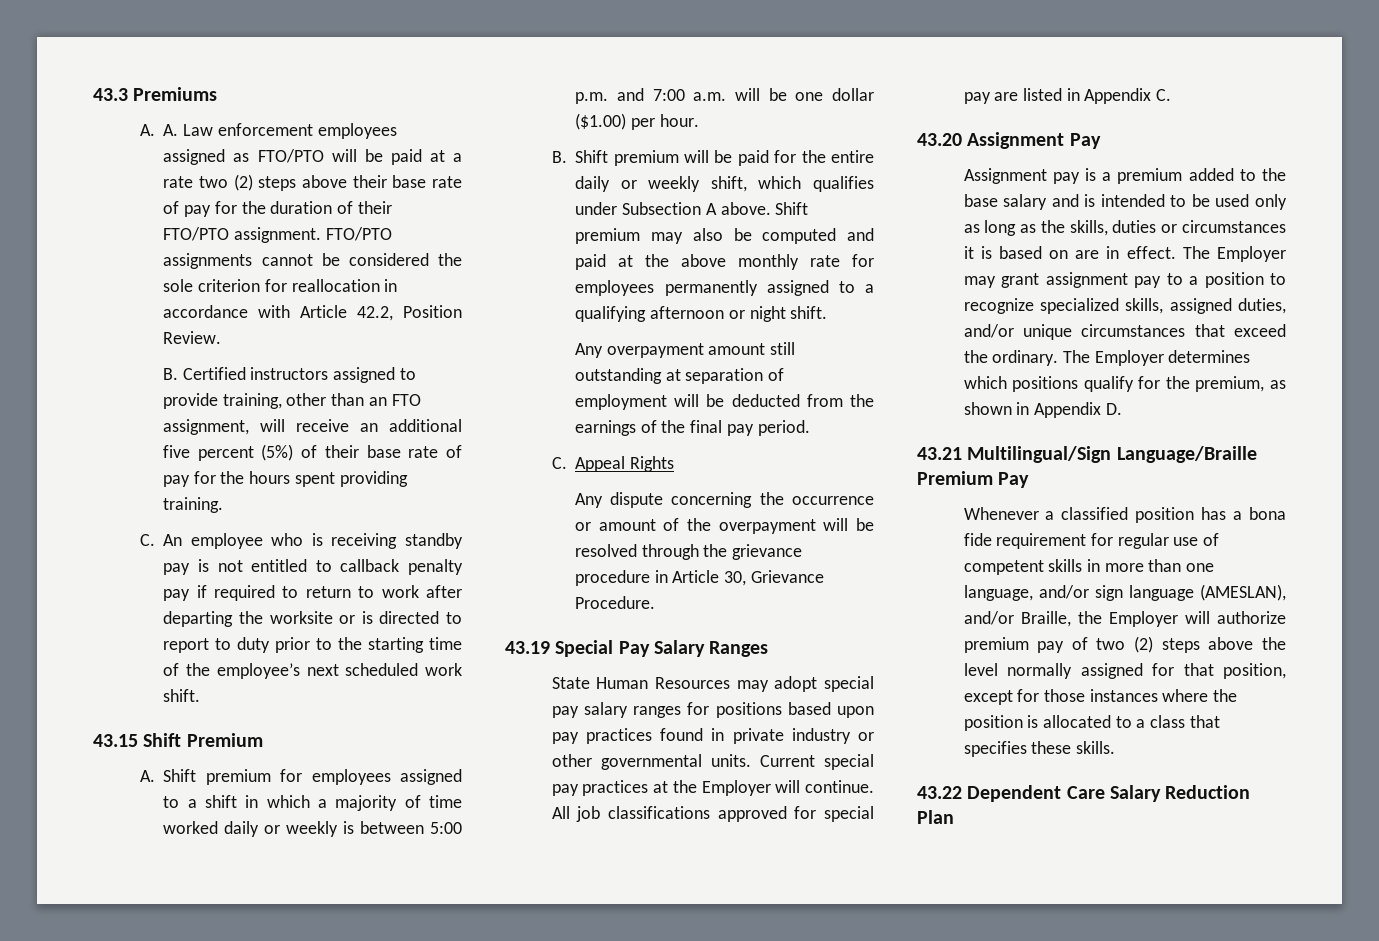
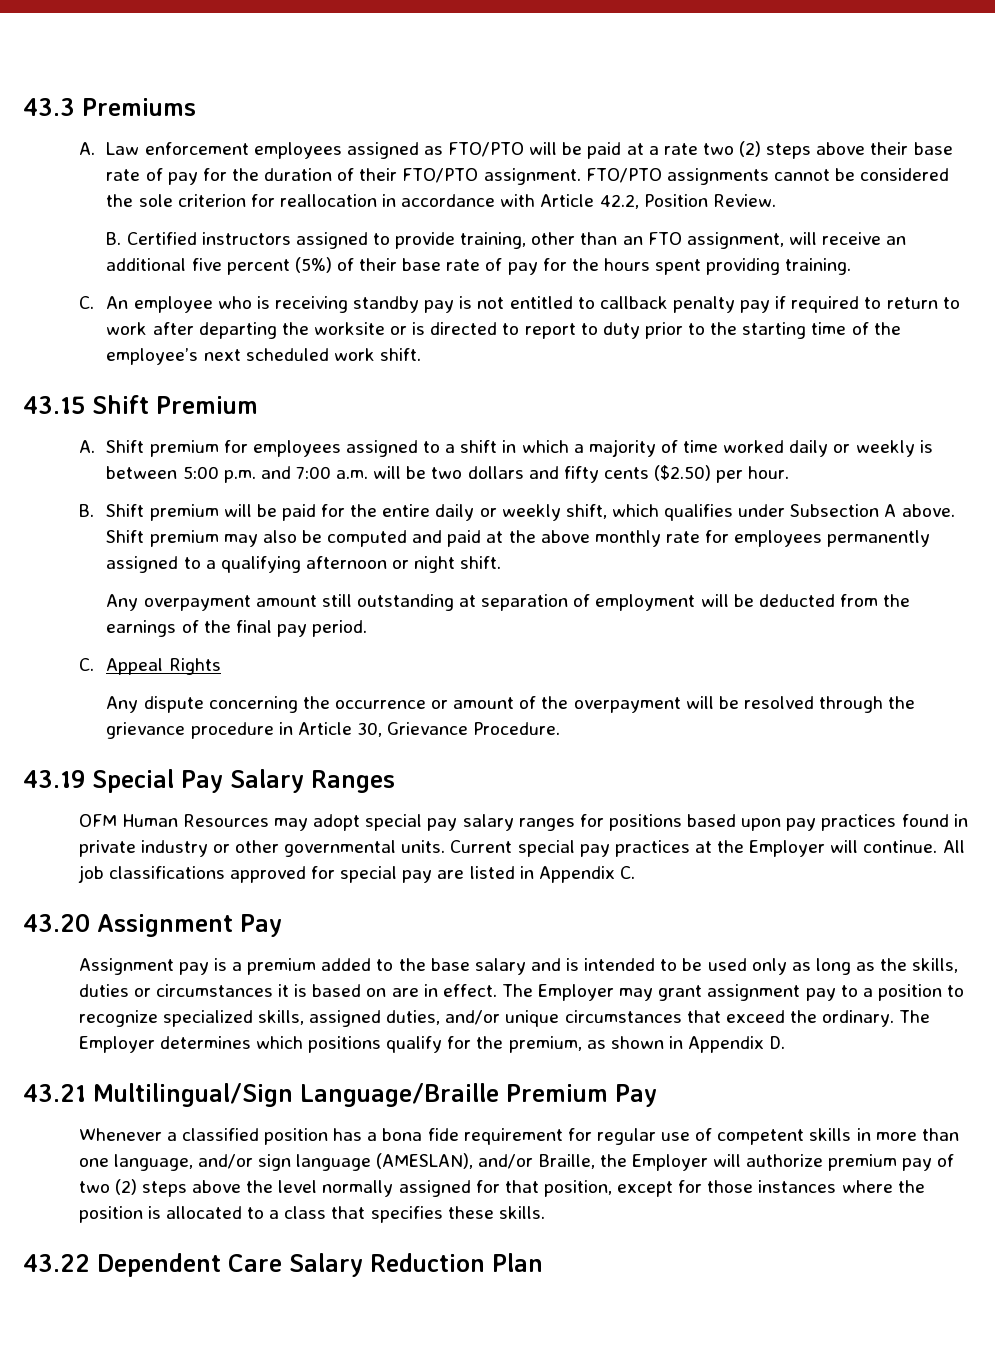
[163,124,179,136] A. -> (95, 148) none
[795,88,874,101] [575,113,627,130] one dollar ($1.00) -> [431,465,712,483] two dollars and fifty cents ($2.50)
[551,677,590,689] State -> [78,814,117,827] OFM

